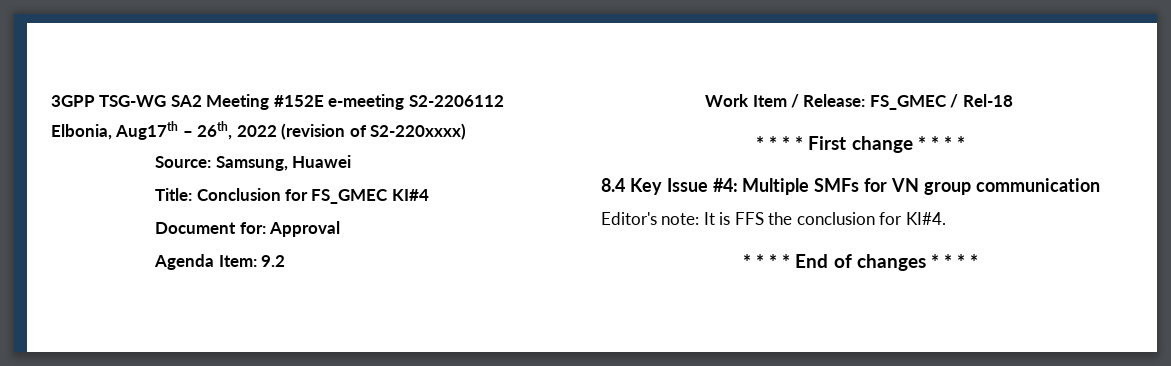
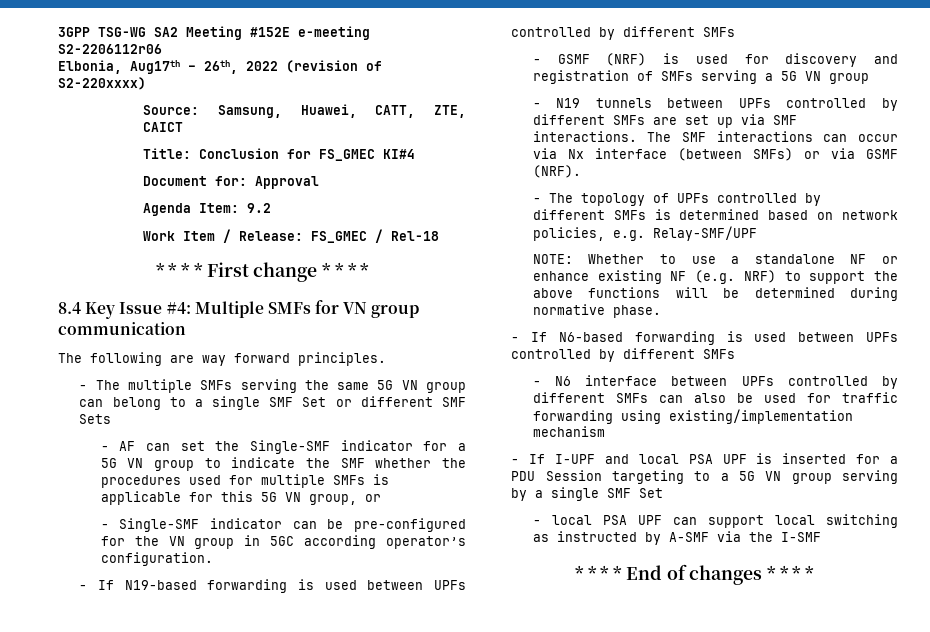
[408,95,504,107] S2-2206112 -> [58,44,162,54] S2-2206112r06
[292,155,352,168] Huawei -> [300,104,466,118] [143,122,184,132] Huawei, CATT, ZTE, CAICT
[601,212,946,225] Editor's note: It is FFS the conclusion for KI#4. -> [58,352,386,366] [79,379,466,393] [79,396,467,410] [79,414,112,424] [100,440,466,454] [100,457,466,471] [100,474,389,488] [100,491,381,505] [100,518,466,532] [100,535,466,549] [100,552,213,566] [79,579,466,593] [511,26,736,40] [532,53,898,67] [532,70,869,84] [532,98,898,111] [532,114,797,128] [532,131,898,142] [532,148,898,161] [532,165,581,178] [532,193,821,206] [532,209,898,220] [532,226,757,241] [532,254,898,264] [532,270,898,284] [532,287,898,301] [532,304,661,318] [511,331,898,345] [511,348,736,362] [532,375,898,389] [532,392,898,403] [532,409,853,424] [532,426,605,437] [511,453,898,464] [511,470,898,484] [511,487,664,501] [532,514,898,528] [532,531,821,545] The following are way forward principles. // - The multiple SMFs serving the same 5G VN group can belong to a single SMF Set or different SMF Sets // - AF can set the Single-SMF indicator for a 5G VN group to indicate the SMF whether the procedures used for multiple SMFs is applicable for this 5G VN group, or // - Single-SMF indicator can be pre-configured for the VN group in 5GC according operator’s configuration. // - If N19-based forwarding is used between UPFs controlled by different SMFs // - GSMF (NRF) is used for discovery and registration of SMFs serving a 5G VN group // - N19 tunnels between UPFs controlled by different SMFs are set up via SMF interactions. The SMF interactions can occur via Nx interface (between SMFs) or via GSMF (NRF). // - The topology of UPFs controlled by different SMFs is determined based on network policies, e.g. Relay-SMF/UPF // NOTE: Whether to use a standalone NF or enhance existing NF (e.g. NRF) to support the above functions will be determined during normative phase. // - If N6-based forwarding is used between UPFs controlled by different SMFs // - N6 interface between UPFs controlled by different SMFs can also be used for traffic forwarding using existing/implementation mechanism // - If I-UPF and local PSA UPF is inserted for a PDU Session targeting to a 5G VN group serving by a single SMF Set // - local PSA UPF can support local switching as instructed by A-SMF via the I-SMF

